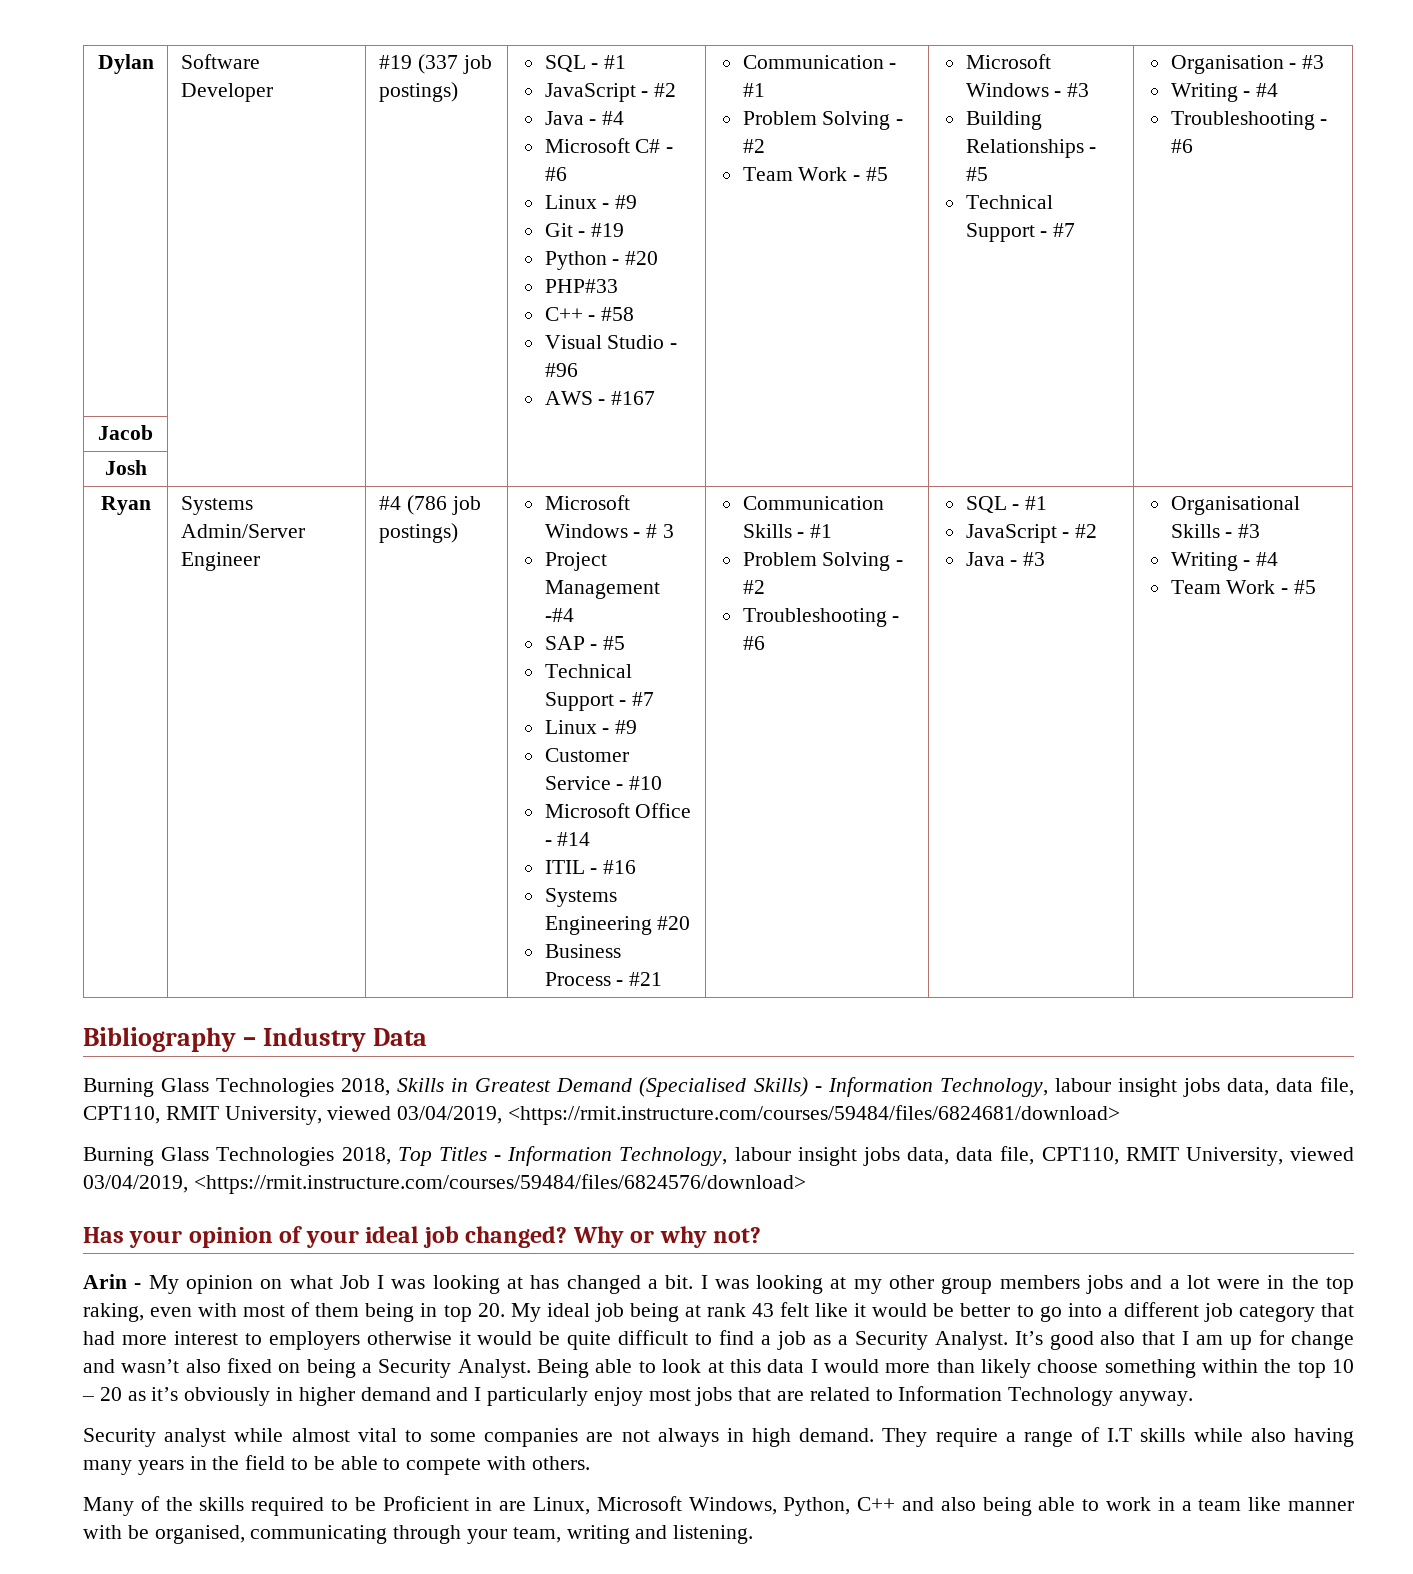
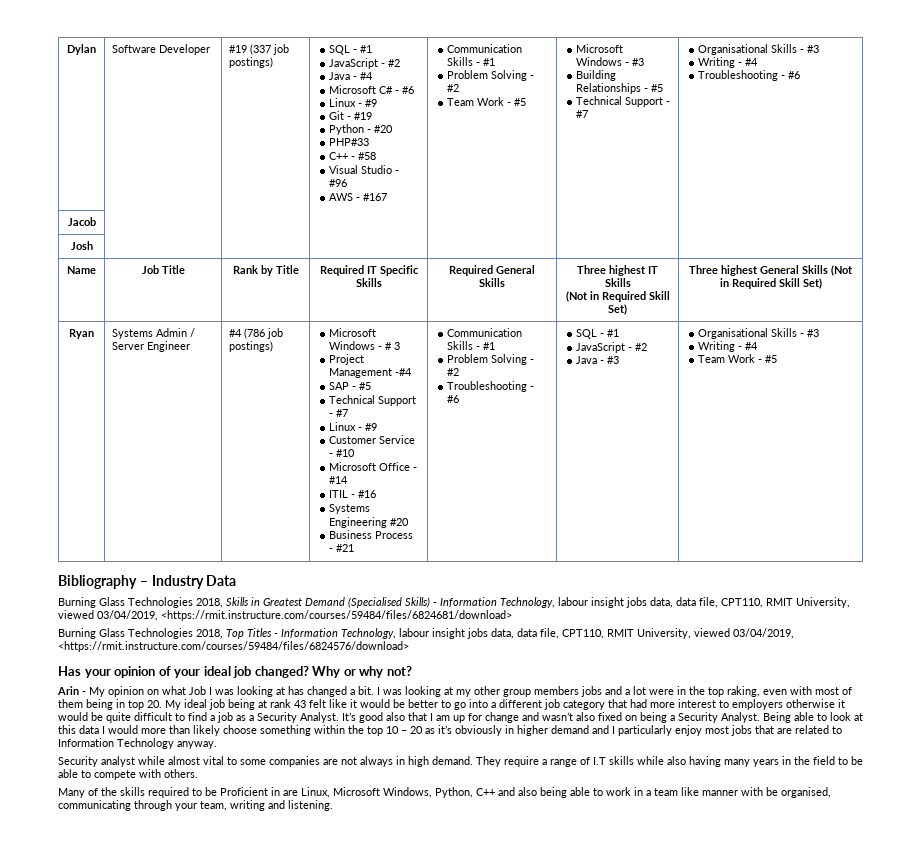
(884, 62) none -> [447,57,474,66] Skills
[1170,55,1284,74] Organisation -> [698,44,798,55] Organisational Skills
(147, 467) none -> [67,266,96,274] [141,265,185,274] [232,265,299,276] [319,265,419,276] [355,278,382,287] [449,265,535,276] [479,278,506,287] [577,265,658,276] [604,278,631,287] [565,291,670,302] [608,304,627,315] [689,265,853,276] [719,278,822,289] // Name | Job Title | Rank by Title | Required IT Specific Skills | Required General Skills | Three highest IT Skills // (Not in Required Skill Set) | Three highest General Skills (Not in Required Skill Set)
[180,524,305,538] Admin/Server -> [156,328,196,337] [112,342,145,350] Admin / Server

